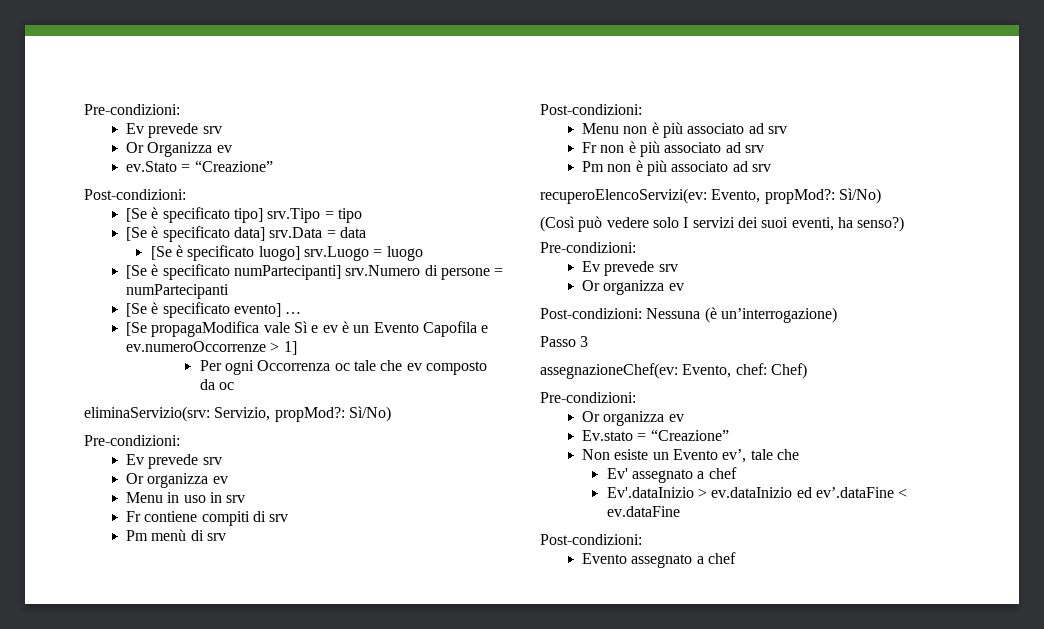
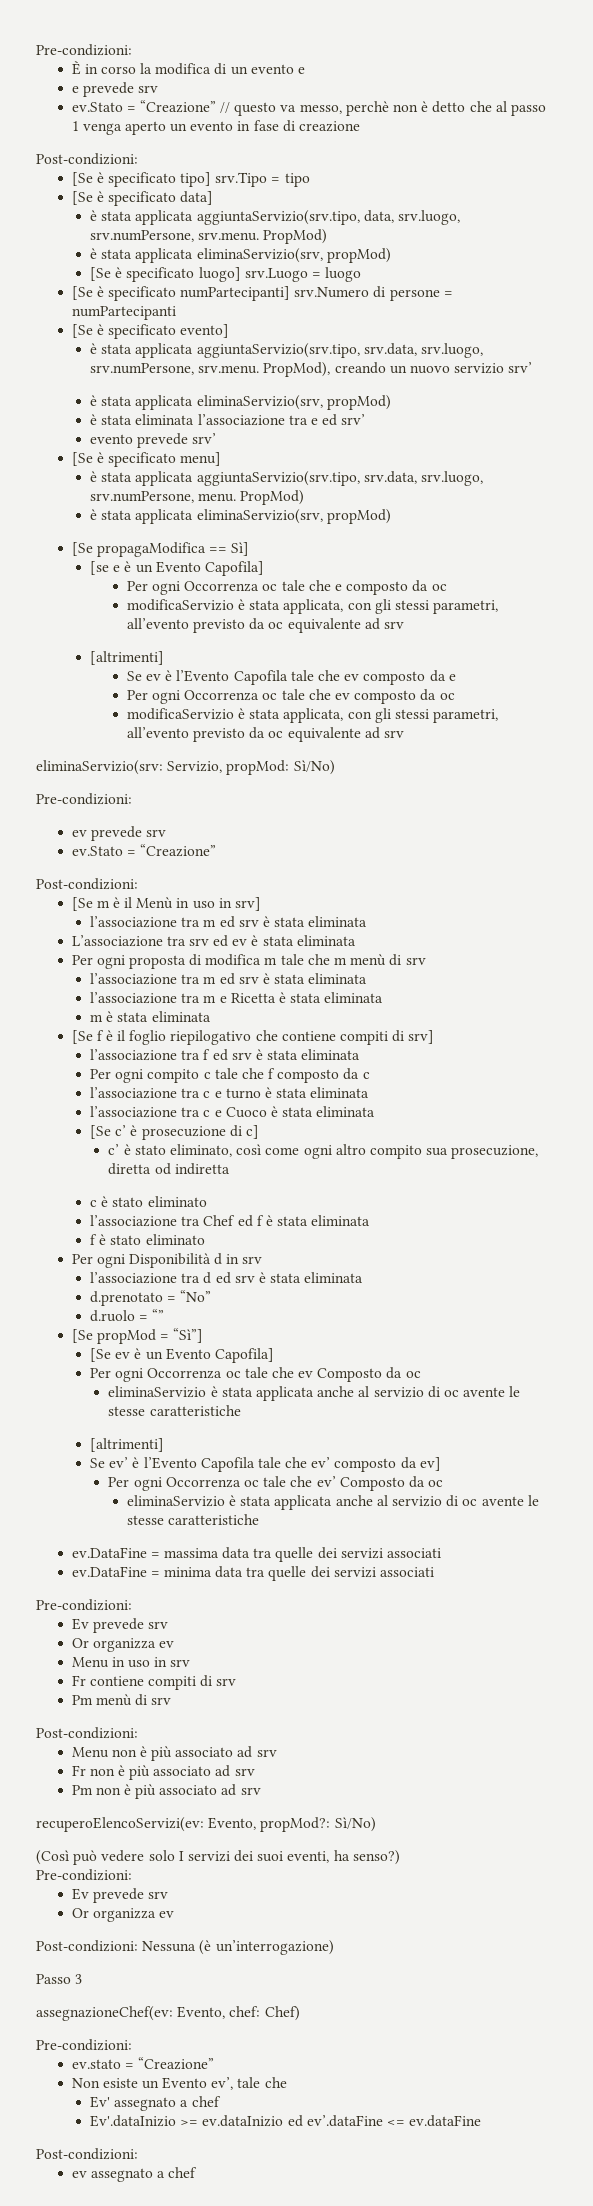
[84,104,180,115] [126,123,222,138] [126,142,232,157] [126,160,273,172] Pre-condizioni: // Ev prevede srv // Or Organizza ev // ev.Stato = “Creazione” -> [36,44,132,56] [71,61,305,75] [71,82,158,97] [71,100,546,116] [71,120,360,135] Pre-condizioni: // È in corso la modifica di un evento e // e prevede srv // ev.Stato = “Creazione” // questo va messo, perchè non è detto che al passo 1 venga aperto un evento in fase di creazione
[269,227,367,238] srv.Data = data -> [89,210,460,225] [89,229,328,244] [89,248,391,263] // è stata applicata aggiuntaServizio(srv.tipo, data, srv.luogo, srv.numPersone, srv.menu. PropMod) // è stata applicata eliminaServizio(srv, propMod)
[285,312,302,314] [126,321,489,337] [126,341,297,355] … // [Se propagaModifica vale Sì e ev è un Evento Capofila e ev.numeroOccorrenze > 1] -> [89,343,483,358] [89,362,533,377] [89,395,391,410] [89,414,366,426] [89,433,217,448] [71,452,222,467] [89,471,483,486] [89,490,305,505] [89,509,391,524] [71,542,250,557] [89,561,264,576] [126,580,447,595] [126,599,499,614] [126,618,404,633] [89,651,164,665] [126,670,456,685] // è stata applicata aggiuntaServizio(srv.tipo, srv.data, srv.luogo, srv.numPersone, srv.menu. PropMod), creando un nuovo servizio srv’ // è stata applicata eliminaServizio(srv, propMod) // è stata eliminata l’associazione tra e ed srv’ // evento prevede srv’ // [Se è specificato menu] // è stata applicata aggiuntaServizio(srv.tipo, srv.data, srv.luogo, srv.numPersone, menu. PropMod) // è stata applicata eliminaServizio(srv, propMod) // [Se propagaModifica == Sì] // [se e è un Evento Capofila] // Per ogni Occorrenza oc tale che e composto da oc // modificaServizio è stata applicata, con gli stessi parametri, all’evento previsto da oc equivalente ad srv // [altrimenti] // Se ev è l’Evento Capofila tale che ev composto da e
(235, 386) none -> [126,708,499,723] [126,727,404,742] // modificaServizio è stata applicata, con gli stessi parametri, all’evento previsto da oc equivalente ad srv
[274,407,345,422] propMod?: -> [226,760,290,775] propMod:
(180, 440) none -> [71,826,166,841] [71,844,216,857] [36,878,138,890] [71,897,261,911] [89,916,368,928] [71,935,356,947] [71,954,426,969] [89,973,368,985] [89,992,384,1004] [89,1011,211,1022] [71,1030,435,1045] [89,1049,361,1061] [89,1068,370,1083] [89,1087,370,1099] [89,1106,376,1118] [89,1125,259,1140] [108,1144,539,1159] [108,1163,230,1175] [89,1196,207,1207] [89,1215,371,1227] [89,1234,205,1245] [71,1253,263,1268] [89,1272,364,1284] [89,1290,212,1306] [89,1309,165,1322] [71,1328,204,1344] [89,1348,274,1363] [89,1367,421,1382] [108,1386,521,1401] [108,1405,241,1416] [89,1438,164,1452] [89,1457,441,1472] [108,1476,444,1491] [126,1495,539,1510] [126,1514,260,1525] [71,1547,441,1562] [71,1566,434,1581] [36,1599,132,1611] // ev prevede srv // ev.Stato = “Creazione” // Post-condizioni: // [Se m è il Menù in uso in srv] // l’associazione tra m ed srv è stata eliminata // L’associazione tra srv ed ev è stata eliminata // Per ogni proposta di modifica m tale che m menù di srv // l’associazione tra m ed srv è stata eliminata // l’associazione tra m e Ricetta è stata eliminata // m è stata eliminata // [Se f è il foglio riepilogativo che contiene compiti di srv] // l’associazione tra f ed srv è stata eliminata // Per ogni compito c tale che f composto da c // l’associazione tra c e turno è stata eliminata // l’associazione tra c e Cuoco è stata eliminata // [Se c’ è prosecuzione di c] // c’ è stato eliminato, così come ogni altro compito sua prosecuzione, diretta od indiretta // c è stato eliminato // l’associazione tra Chef ed f è stata eliminata // f è stato eliminato // Per ogni Disponibilità d in srv // l’associazione tra d ed srv è stata eliminata // d.prenotato = “No” // d.ruolo = “” // [Se propMod = “Sì”] // [Se ev è un Evento Capofila] // Per ogni Occorrenza oc tale che ev Composto da oc // eliminaServizio è stata applicata anche al servizio di oc avente le stesse caratteristiche // [altrimenti] // Se ev’ è l’Evento Capofila tale che ev’ composto da ev] // Per ogni Occorrenza oc tale che ev’ Composto da oc // eliminaServizio è stata applicata anche al servizio di oc avente le stesse caratteristiche // ev.DataFine = massima data tra quelle dei servizi associati // ev.DataFine = minima data tra quelle dei servizi associati // Pre-condizioni:
[582,411,684,426] [582,430,634,441] Or organizza ev // Ev.stato -> [71,2059,121,2069] ev.stato
[698,488,708,498] > -> [180,2119,199,2126] >=
[898,488,908,498] < -> [386,2119,405,2126] <=
[582,553,628,564] Evento -> [71,2171,87,2178] ev

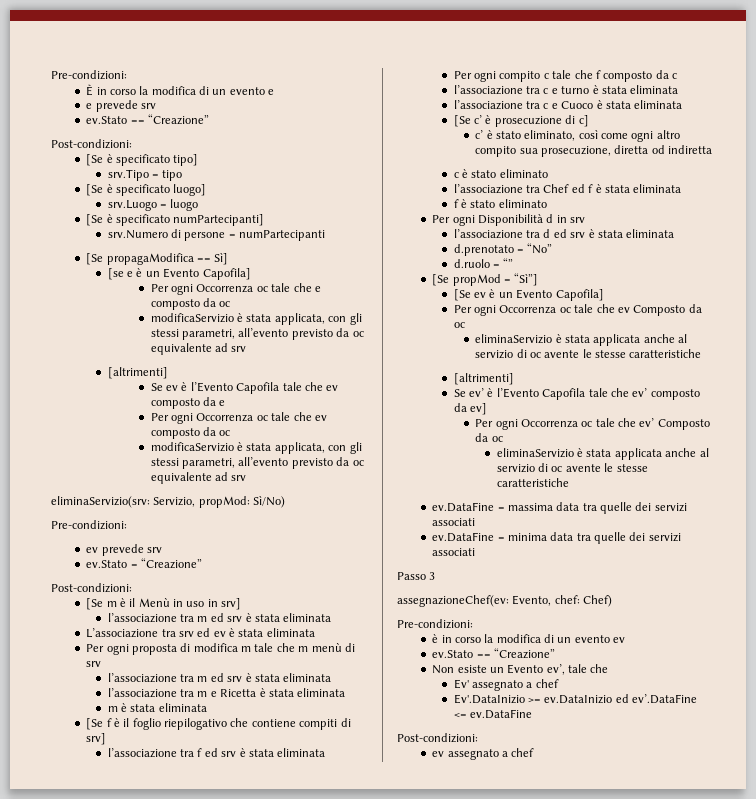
[126,100,546,116] [71,120,360,135] = “Creazione” // questo va messo, perchè non è detto che al passo 1 venga aperto un evento in fase di creazione -> [130,114,209,125] == “Creazione”
(212, 179) none -> (199, 160) //
[180,191,214,205] [89,210,460,225] [89,229,328,244] [89,248,391,263] [89,267,241,282] data] // è stata applicata aggiuntaServizio(srv.tipo, data, srv.luogo, srv.numPersone, srv.menu. PropMod) // è stata applicata eliminaServizio(srv, propMod) // [Se è specificato luogo] -> [173,184,207,196] luogo] //
(291, 293) none -> (265, 220) //
[71,324,230,339] [89,343,483,358] [89,362,533,377] [89,395,391,410] [89,414,366,426] [89,433,217,448] [71,452,222,467] [89,471,483,486] [89,490,305,505] [89,509,391,524] // [Se è specificato evento] // è stata applicata aggiuntaServizio(srv.tipo, srv.data, srv.luogo, srv.numPersone, srv.menu. PropMod), creando un nuovo servizio srv’ // è stata applicata eliminaServizio(srv, propMod) // è stata eliminata l’associazione tra e ed srv’ // evento prevede srv’ // [Se è specificato menu] // è stata applicata aggiuntaServizio(srv.tipo, srv.data, srv.luogo, srv.numPersone, menu. PropMod) // è stata applicata eliminaServizio(srv, propMod) -> (326, 235) none
[36,1599,132,1611] [71,1618,168,1633] [71,1638,174,1652] [71,1657,191,1668] [71,1675,237,1690] [71,1694,172,1706] [36,1727,138,1739] [71,1746,277,1761] [71,1765,255,1780] [71,1784,261,1799] [36,1817,376,1832] [36,1850,400,1865] [36,1869,132,1881] [71,1888,168,1903] [71,1908,174,1922] [36,1940,334,1955] // Pre-condizioni: // Ev prevede srv // Or organizza ev // Menu in uso in srv // Fr contiene compiti di srv // Pm menù di srv // Post-condizioni: // Menu non è più associato ad srv // Fr non è più associato ad srv // Pm non è più associato ad srv // recuperoElencoServizi(ev: Evento, propMod?: Sì/No) // (Così può vedere solo I servizi dei suoi eventi, ha senso?) // Pre-condizioni: // Ev prevede srv // Or organizza ev // Post-condizioni: Nessuna (è un’interrogazione) -> (476, 552) none
[71,2059,134,2069] ev.stato = -> [432,634,626,643] [432,650,491,658] è in corso la modifica di un evento ev // ev.Stato ==
[89,2115,482,2127] Ev'.dataInizio >= ev.dataInizio ed ev’.dataFine <= ev.dataFine -> [453,694,698,704] [453,709,533,719] Ev'.DataInizio >= ev.DataInizio ed ev’.DataFine <= ev.DataFine

